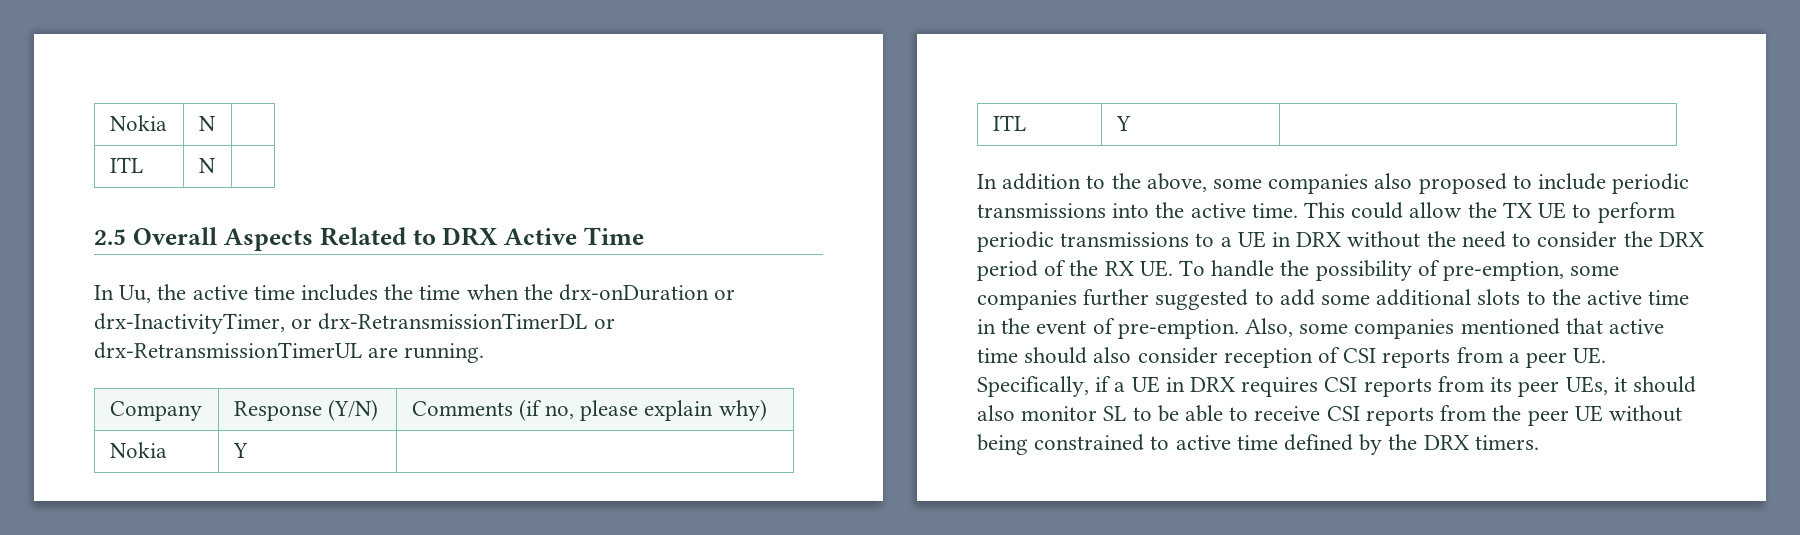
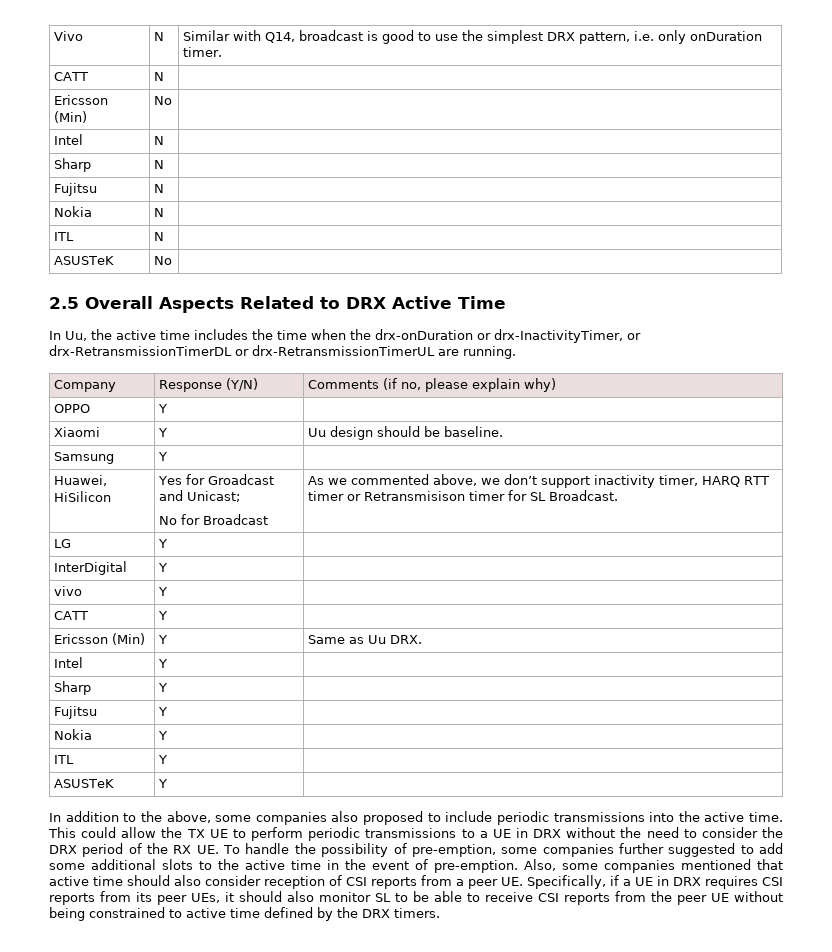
(109, 123) none -> [54,31,84,41] [154,32,165,41] [183,30,763,44] [183,47,223,57] [54,72,89,81] [154,72,165,81] [54,95,109,105] [54,111,88,123] [154,96,173,105] [54,134,84,145] [154,136,165,145] [54,158,92,172] [154,160,165,169] [54,183,98,196] [154,184,165,193] Vivo | N | Similar with Q14, broadcast is good to use the simplest DRX pattern, i.e. only onDuration timer. // CATT | N | // Ericsson (Min) | No | // Intel | N | // Sharp | N | // Fujitsu | N | //
(216, 165) none -> [54,256,115,265] [154,256,173,265] // ASUSTeK | No |
(767, 410) none -> [54,404,91,413] [158,404,168,413] [54,427,101,437] [158,428,168,437] [308,426,504,440] [54,452,115,464] [158,452,168,461] [54,475,108,486] [54,491,112,502] [158,474,275,485] [159,490,241,502] [159,514,269,525] [308,474,770,488] [308,490,619,501] [54,539,72,548] [158,539,168,548] [54,561,128,575] [158,563,168,572] [54,586,83,596] [158,587,168,596] [54,611,89,620] [158,611,168,620] [54,633,146,645] [158,635,168,644] [308,635,423,644] [54,657,84,668] [158,659,168,668] [54,681,92,695] [158,683,168,692] [54,706,98,719] [158,707,168,716] // OPPO | Y | // Xiaomi | Y | Uu design should be baseline. // Samsung | Y | // Huawei, HiSilicon | Yes for Groadcast and Unicast; // No for Broadcast | As we commented above, we don’t support inactivity timer, HARQ RTT timer or Retransmisison timer for SL Broadcast. // LG | Y | // InterDigital | Y | // vivo | Y | // CATT | Y | // Ericsson (Min) | Y | Same as Uu DRX. // Intel | Y | // Sharp | Y | // Fujitsu | Y |
(1131, 123) none -> [54,779,115,788] [158,779,168,788] // ASUSTeK | Y |

